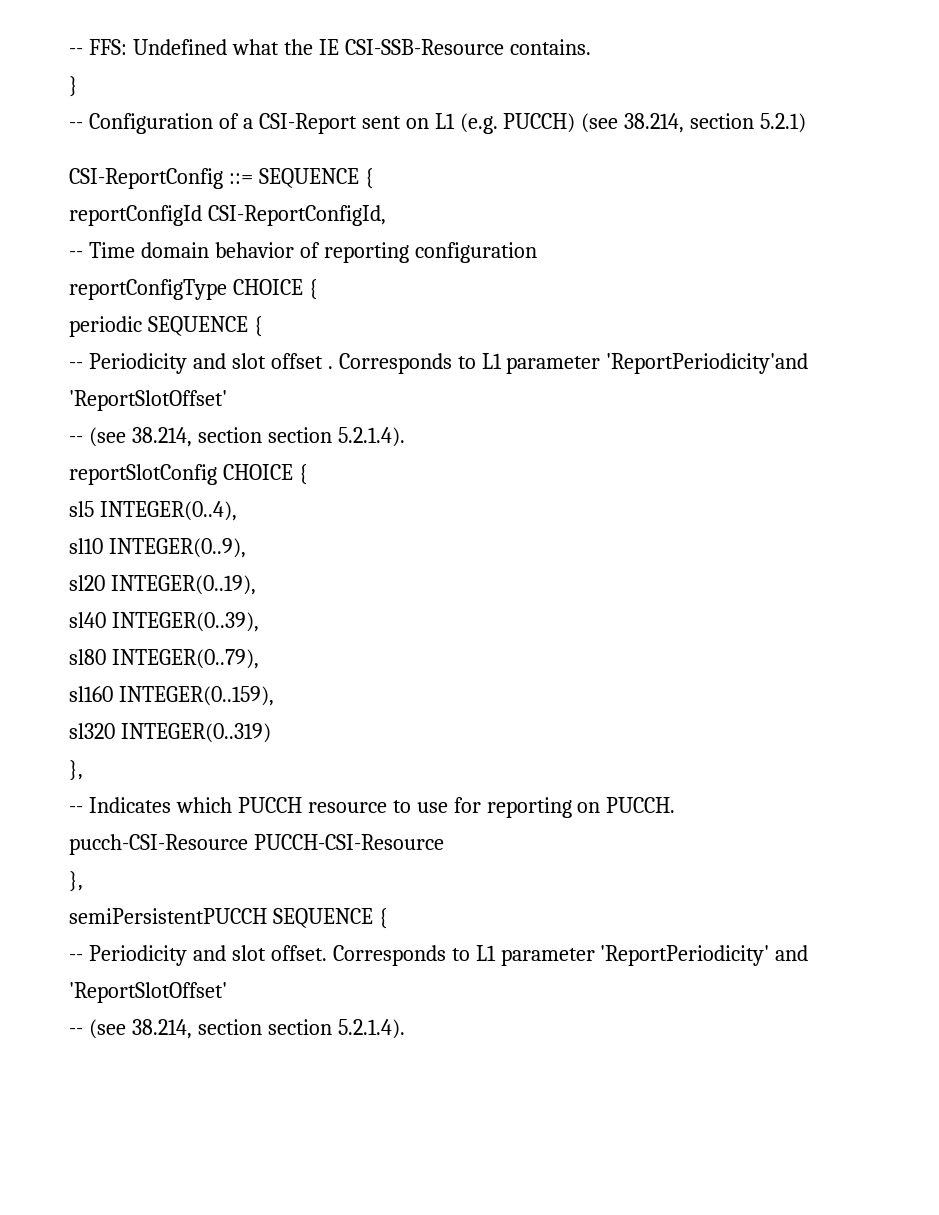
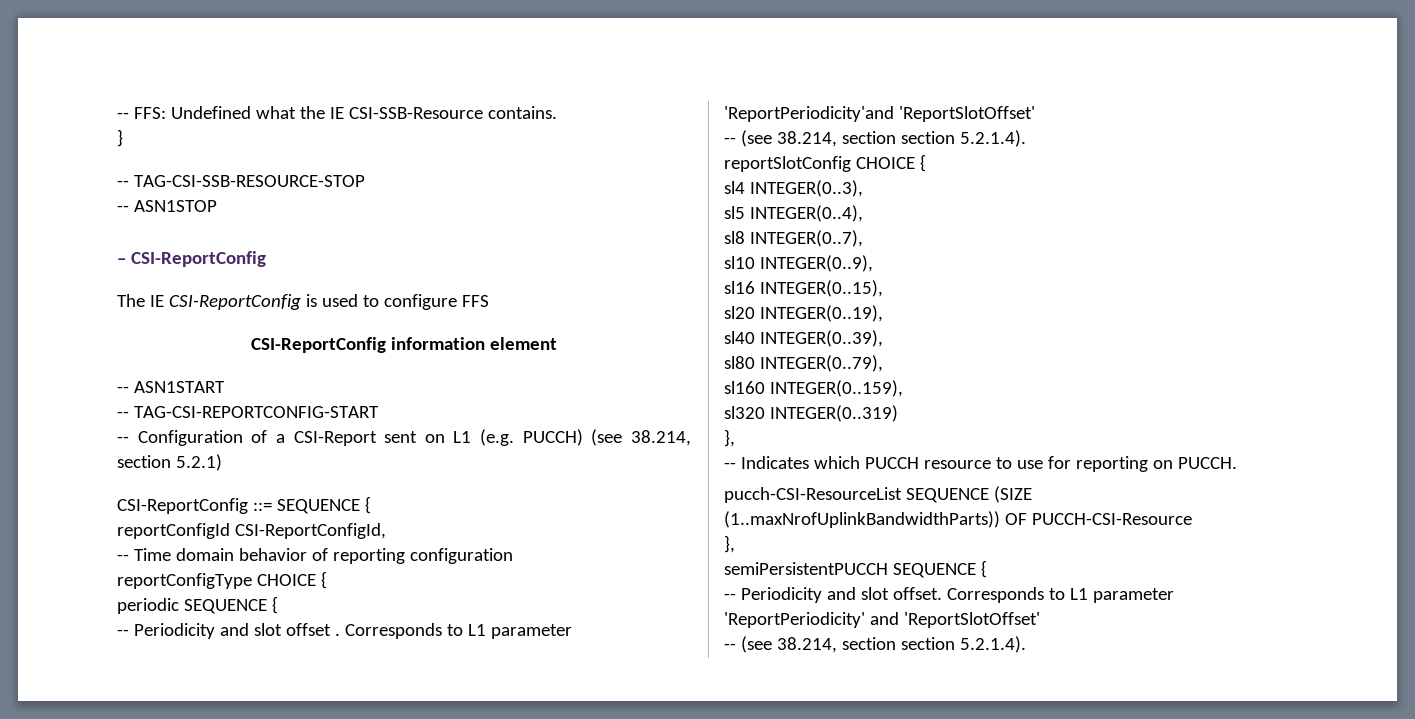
(78, 86) none -> [117,175,365,187] [117,200,217,212] [117,251,266,267] [117,294,489,310] [251,337,557,353] [117,381,225,393] [117,406,379,418] // -- TAG-CSI-SSB-RESOURCE-STOP // -- ASN1STOP // – CSI-ReportConfig // The IE CSI-ReportConfig is used to configure FFS // CSI-ReportConfig information element // -- ASN1START // -- TAG-CSI-REPORTCONFIG-START
(308, 474) none -> [724,180,863,197] // sl4 INTEGER(0..3),
(237, 511) none -> [724,230,863,247] // sl8 INTEGER(0..7),
(246, 548) none -> [724,280,883,297] // sl16 INTEGER(0..15),
[69,834,248,855] pucch-CSI-Resource -> [724,486,1032,503] [724,511,1027,528] pucch-CSI-ResourceList SEQUENCE (SIZE (1..maxNrofUplinkBandwidthParts)) OF

